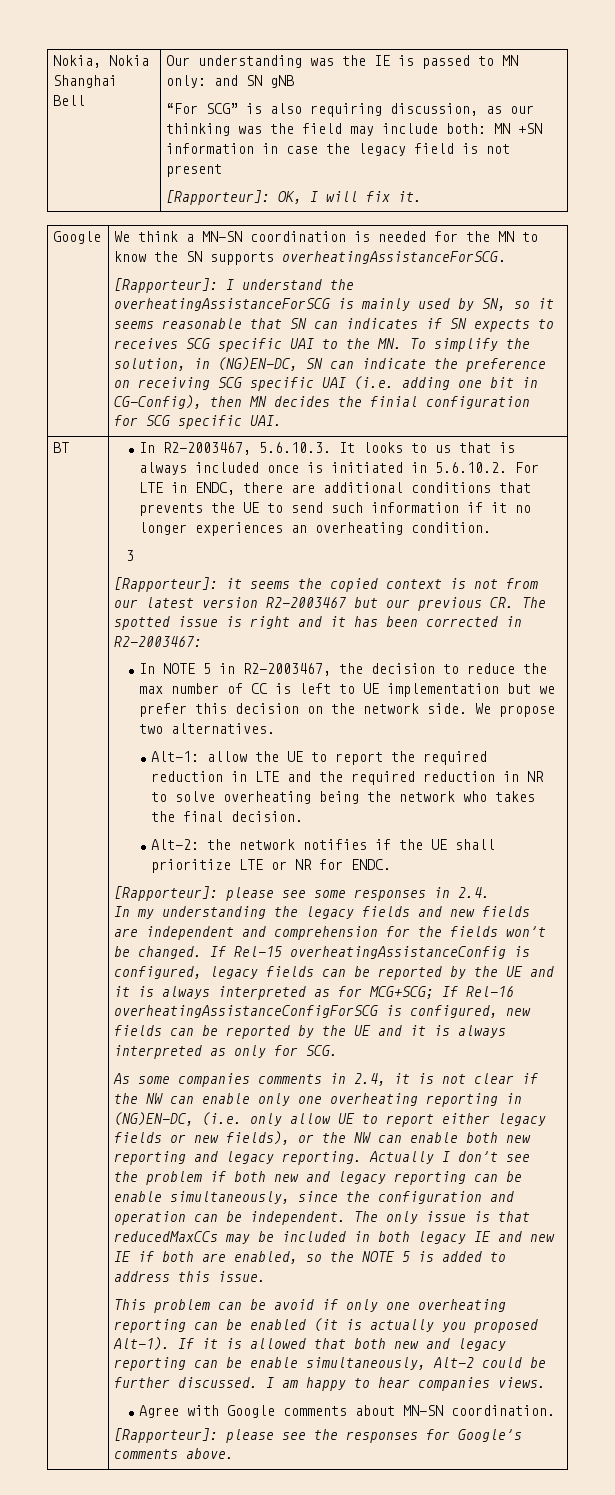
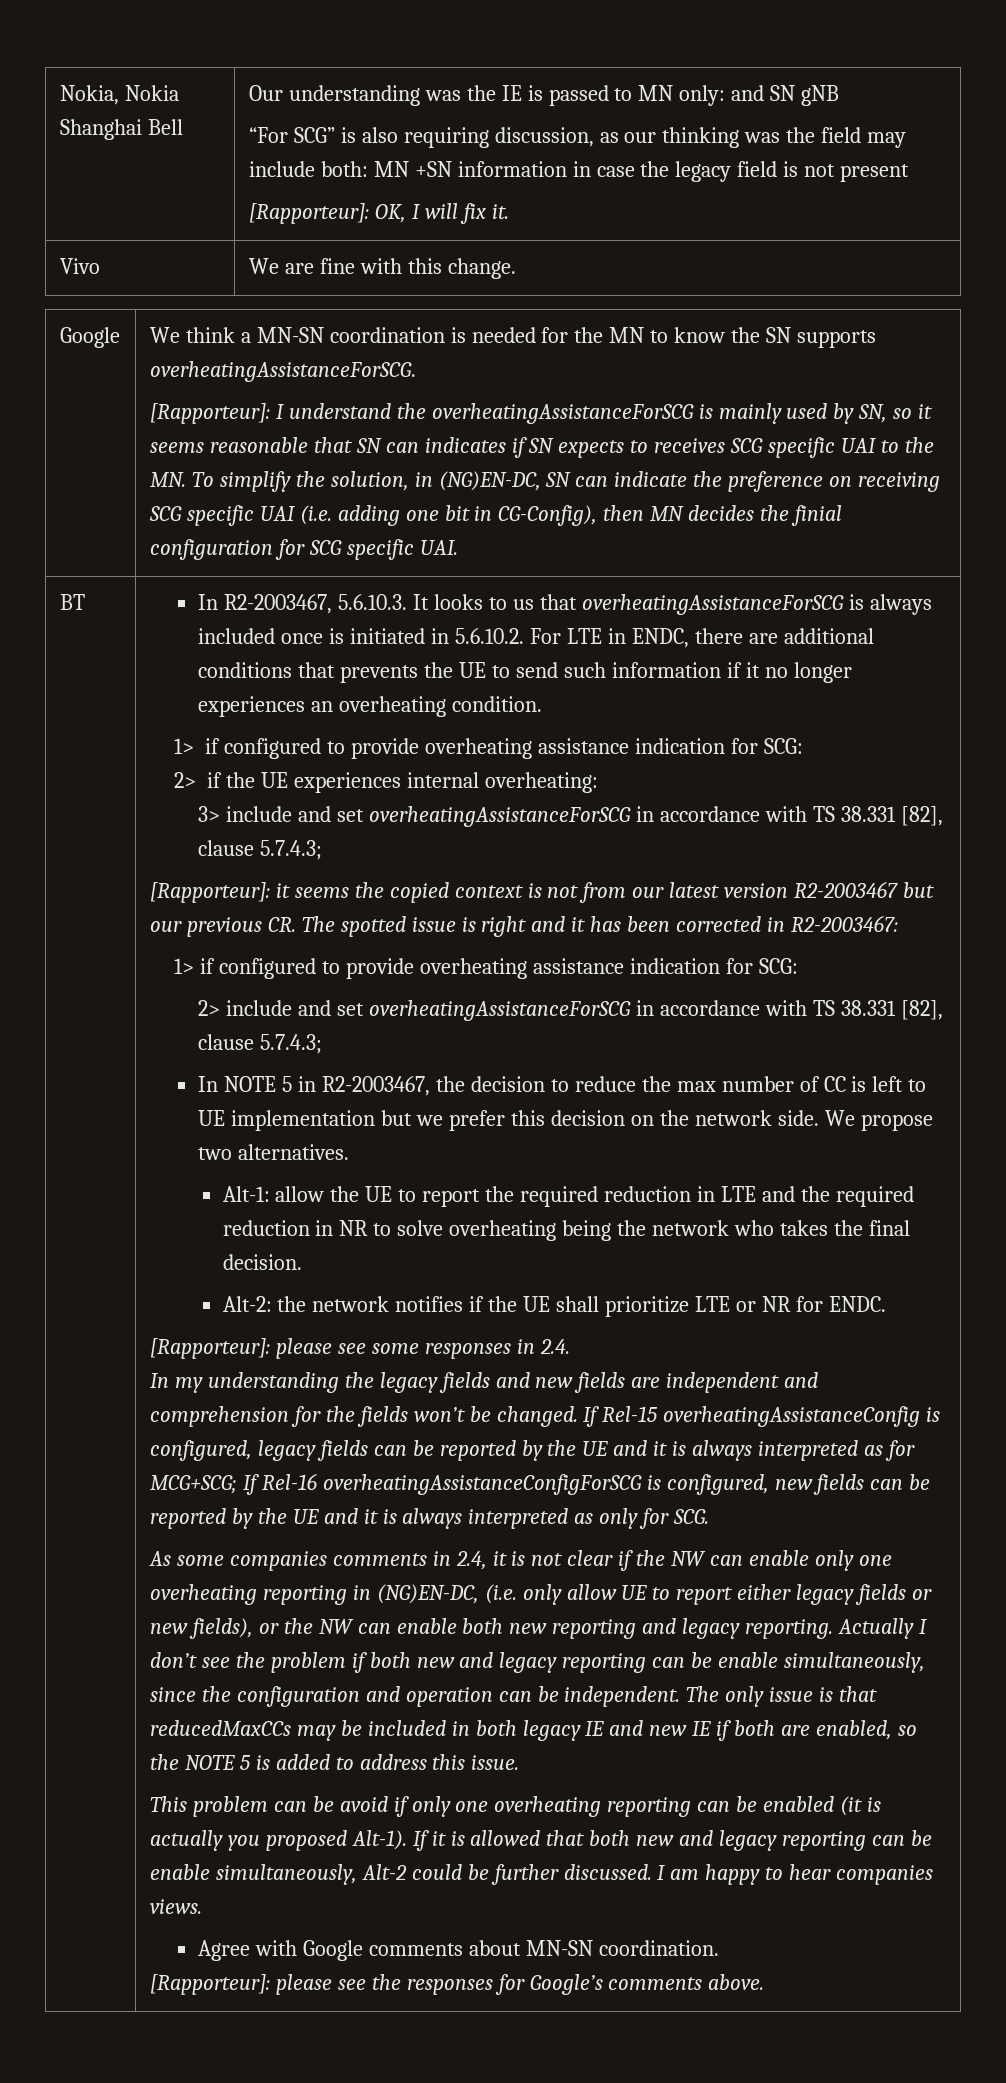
(423, 196) none -> [59,258,100,274] [248,258,516,279] // Vivo | We are fine with this change.
(491, 447) none -> [581,594,844,615] overheatingAssistanceForSCG
[126,550,135,561] 3 -> [174,738,803,759] [174,772,598,793] [198,806,943,827] [198,840,323,860] 1> if configured to provide overheating assistance indication for SCG: // 2> if the UE experiences internal overheating: // 3> include and set overheatingAssistanceForSCG in accordance with TS 38.331 [82], clause 5.7.4.3;
(203, 641) none -> [174,958,798,979] [198,1000,943,1021] [198,1034,323,1054] // 1> if configured to provide overheating assistance indication for SCG: // 2> include and set overheatingAssistanceForSCG in accordance with TS 38.331 [82], clause 5.7.4.3;

